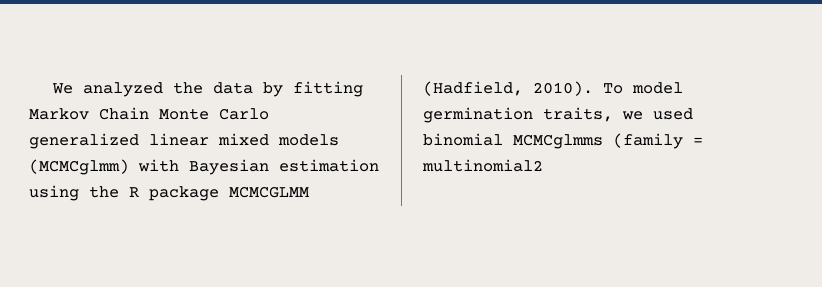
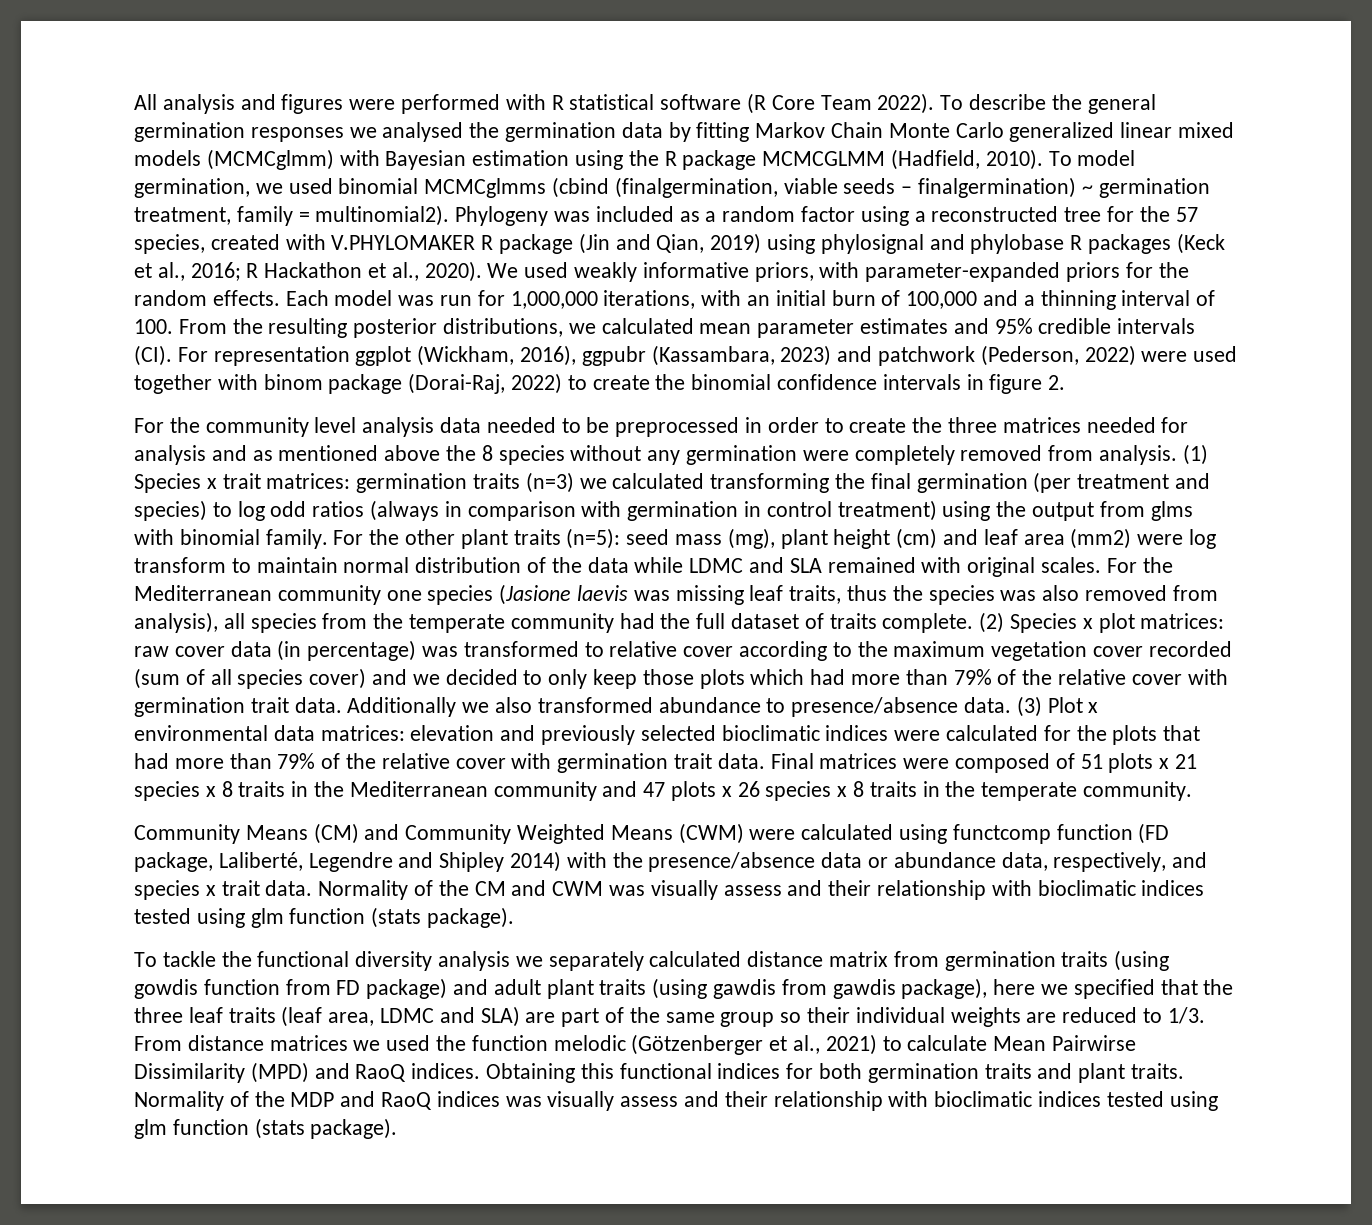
[51,82,203,97] We analyzed the -> [134,93,1156,114] [134,122,617,142] All analysis and figures were performed with R statistical software (R Core Team 2022). To describe the general germination responses we analysed the germination
[423,107,613,123] germination traits, -> [134,178,250,198] germination,
[613,133,703,149] [422,159,543,172] (family = multinomial2 -> [552,177,1210,198] [134,205,1198,226] [134,233,1225,254] [134,261,1189,282] [134,290,1216,310] [134,318,1196,338] [134,345,1238,366] [134,373,1066,394] [134,417,1189,437] [134,444,1208,465] [134,472,1211,493] [134,500,1193,521] [134,528,1217,549] [134,557,1173,577] [134,584,1218,605] [134,612,1225,633] [134,640,1232,661] [134,668,1228,689] [134,696,1099,717] [134,725,1201,745] [134,753,1198,773] [134,781,1193,801] [134,823,1170,844] [134,851,1208,872] [134,880,1205,900] [134,907,515,928] [134,950,1170,971] [134,978,1234,999] [134,1006,1205,1027] [134,1034,1137,1055] [134,1062,1185,1083] [134,1091,1218,1111] [134,1118,398,1139] (cbind (finalgermination, viable seeds – finalgermination) ~ germination treatment, family = multinomial2). Phylogeny was included as a random factor using a reconstructed tree for the 57 species, created with V.PHYLOMAKER R package (Jin and Qian, 2019) using phylosignal and phylobase R packages (Keck et al., 2016; R Hackathon et al., 2020). We used weakly informative priors, with parameter-expanded priors for the random effects. Each model was run for 1,000,000 iterations, with an initial burn of 100,000 and a thinning interval of 100. From the resulting posterior distributions, we calculated mean parameter estimates and 95% credible intervals (CI). For representation ggplot (Wickham, 2016), ggpubr (Kassambara, 2023) and patchwork (Pederson, 2022) were used together with binom package (Dorai-Raj, 2022) to create the binomial confidence intervals in figure 2. // For the community level analysis data needed to be preprocessed in order to create the three matrices needed for analysis and as mentioned above the 8 species without any germination were completely removed from analysis. (1) Species x trait matrices: germination traits (n=3) we calculated transforming the final germination (per treatment and species) to log odd ratios (always in comparison with germination in control treatment) using the output from glms with binomial family. For the other plant traits (n=5): seed mass (mg), plant height (cm) and leaf area (mm2) were log transform to maintain normal distribution of the data while LDMC and SLA remained with original scales. For the Mediterranean community one species (Jasione laevis was missing leaf traits, thus the species was also removed from analysis), all species from the temperate community had the full dataset of traits complete. (2) Species x plot matrices: raw cover data (in percentage) was transformed to relative cover according to the maximum vegetation cover recorded (sum of all species cover) and we decided to only keep those plots which had more than 79% of the relative cover with germination trait data. Additionally we also transformed abundance to presence/absence data. (3) Plot x environmental data matrices: elevation and previously selected bioclimatic indices were calculated for the plots that had more than 79% of the relative cover with germination trait data. Final matrices were composed of 51 plots x 21 species x 8 traits in the Mediterranean community and 47 plots x 26 species x 8 traits in the temperate community. // Community Means (CM) and Community Weighted Means (CWM) were calculated using functcomp function (FD package, Laliberté, Legendre and Shipley 2014) with the presence/absence data or abundance data, respectively, and species x trait data. Normality of the CM and CWM was visually assess and their relationship with bioclimatic indices tested using glm function (stats package). // To tackle the functional diversity analysis we separately calculated distance matrix from germination traits (using gowdis function from FD package) and adult plant traits (using gawdis from gawdis package), here we specified that the three leaf traits (leaf area, LDMC and SLA) are part of the same group so their individual weights are reduced to 1/3. From distance matrices we used the function melodic (Götzenberger et al., 2021) to calculate Mean Pairwirse Dissimilarity (MPD) and RaoQ indices. Obtaining this functional indices for both germination traits and plant traits. Normality of the MDP and RaoQ indices was visually assess and their relationship with bioclimatic indices tested using glm function (stats package).

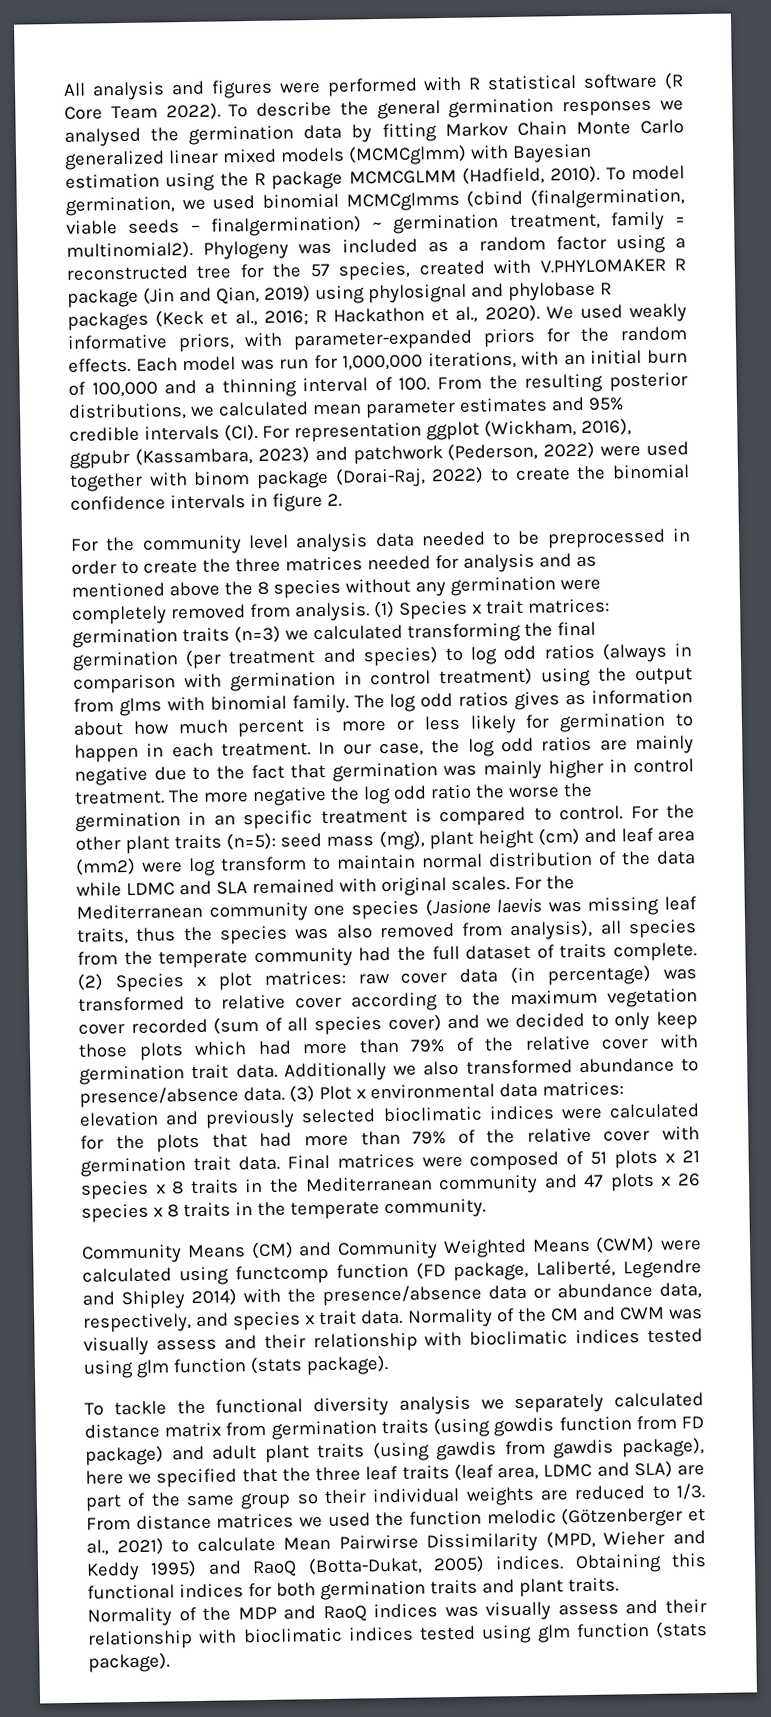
(328, 539) none -> [353,689,694,712] [73,712,693,738] [74,735,694,763] [74,758,694,786] [74,782,593,807] [75,805,624,832] The log odd ratios gives as information about how much percent is more or less likely for germination to happen in each treatment. In our case, the log odd ratios are mainly negative due to the fact that germination was mainly higher in control treatment. The more negative the log odd ratio the worse the germination in an specific treatment is compared to control.
[250,1062,407,1083] (MPD) and RaoQ -> [545,1530,706,1549] [86,1555,485,1581] (MPD, Wieher and Keddy 1995) and RaoQ (Botta-Dukat, 2005)

